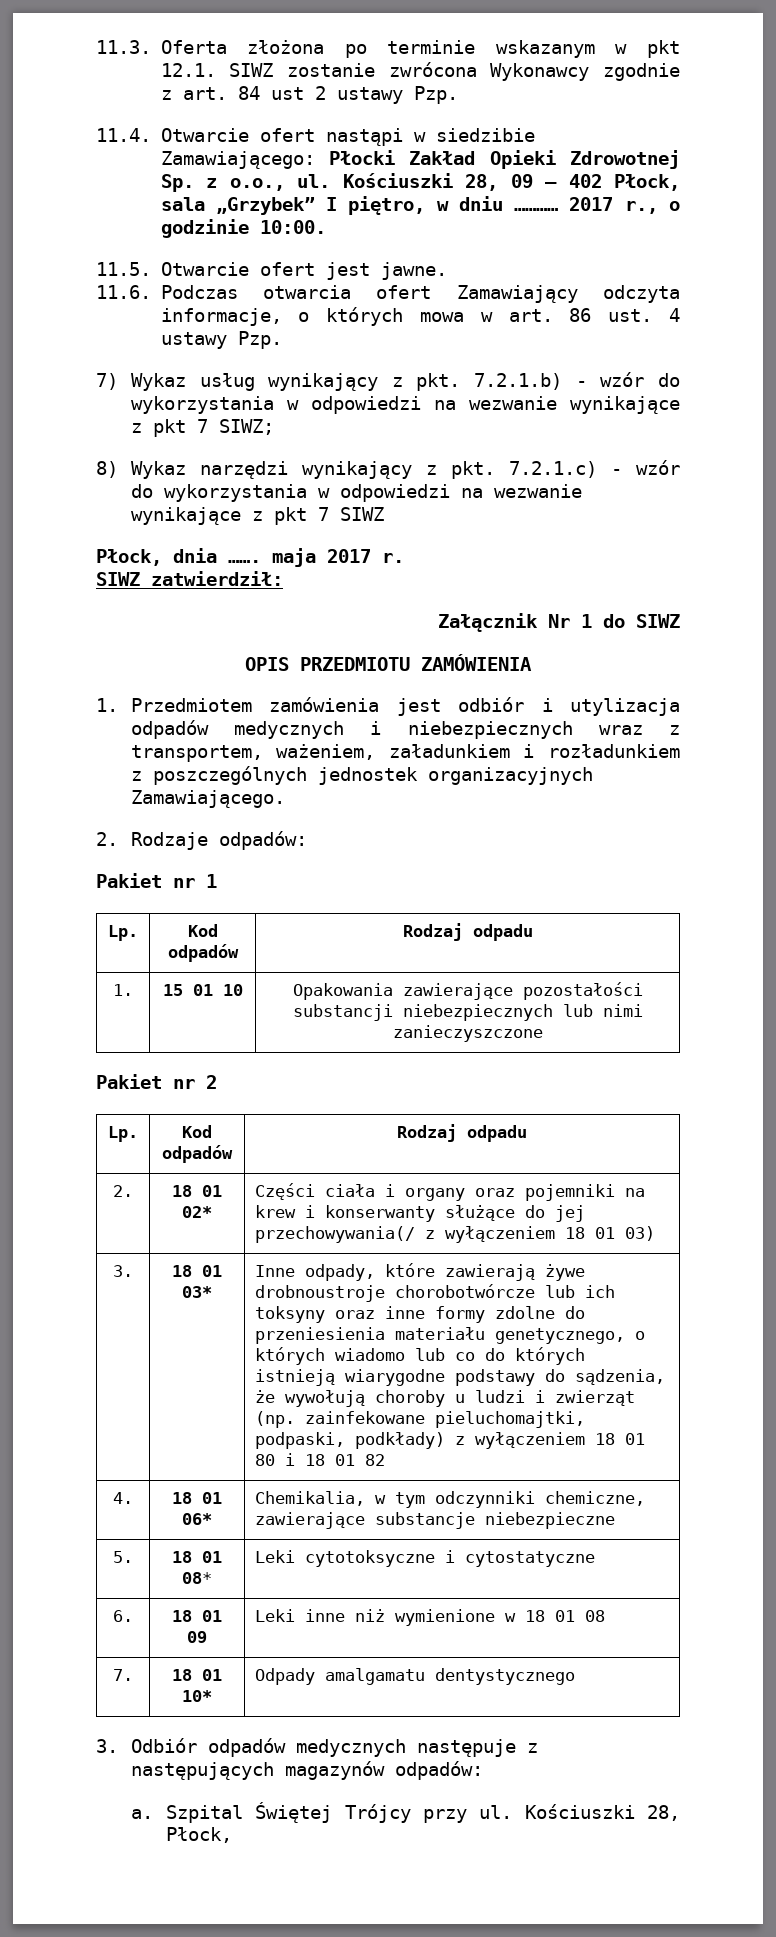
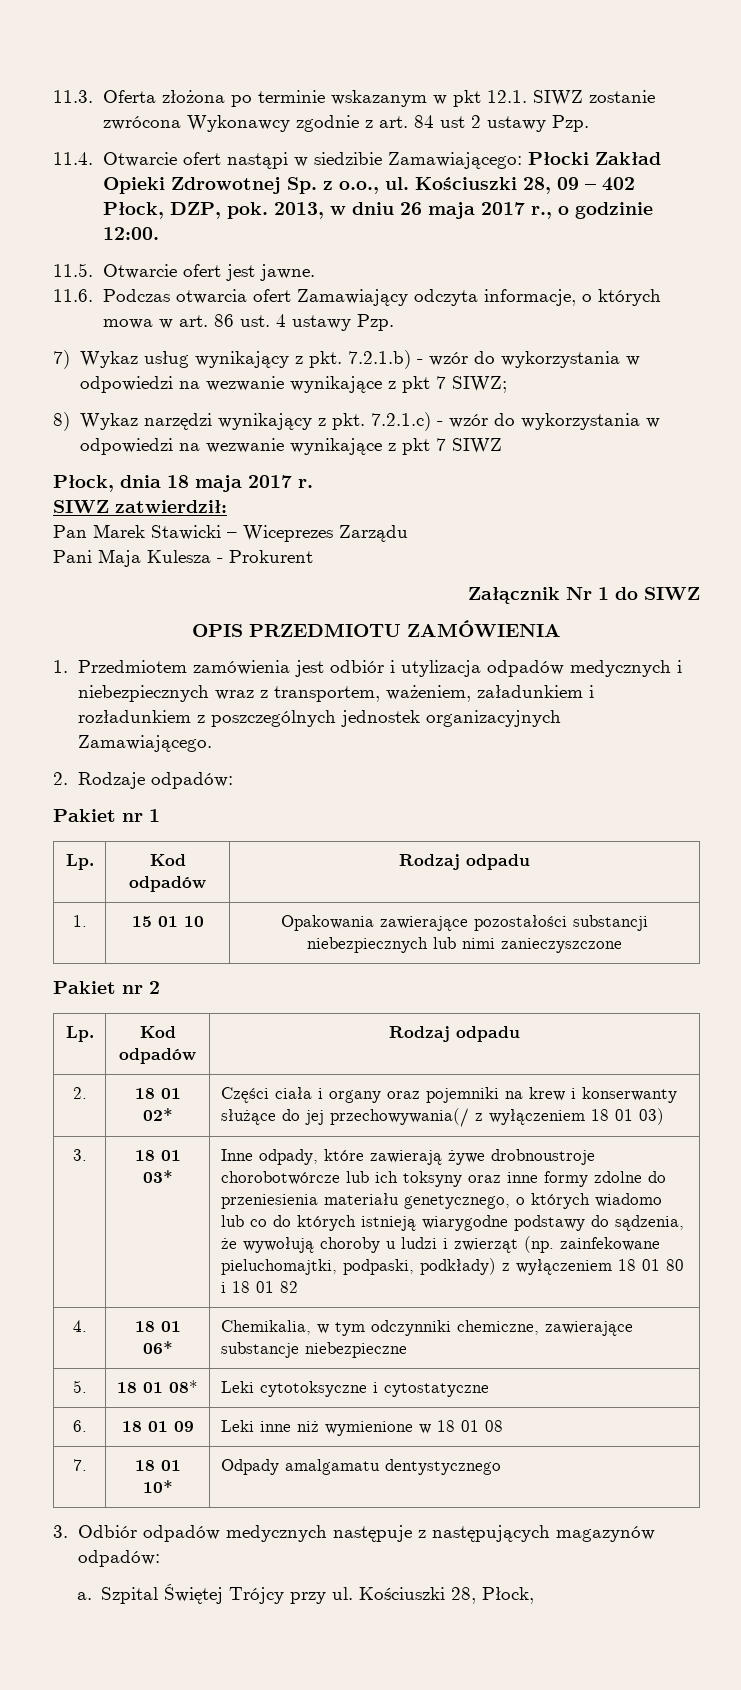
[160,196,559,215] sala „Grzybek” I piętro, w dniu ………… -> [169,202,475,219] DZP, pok. 2013, w dniu 26 maja
[259,220,326,234] 10:00. -> [102,227,159,240] 12:00.
[228,560,261,563] ……. -> [167,475,189,488] 18
(283, 578) none -> [53,524,408,542] [53,549,313,567] // Pan Marek Stawicki – Wiceprezes Zarządu // Pani Maja Kulesza - Prokurent

